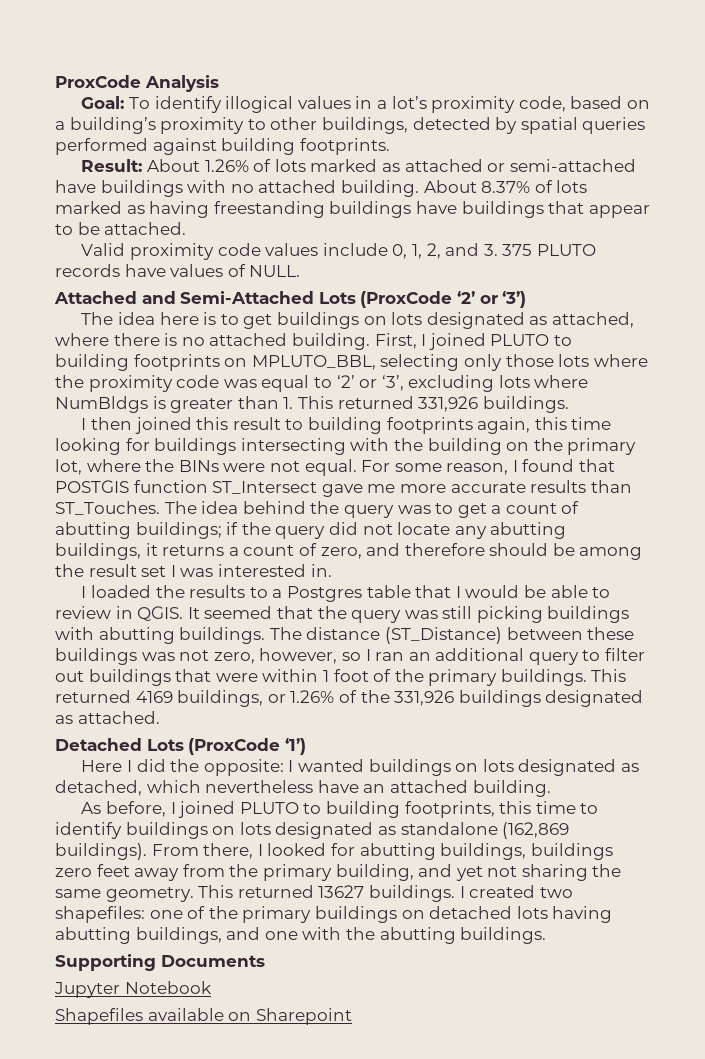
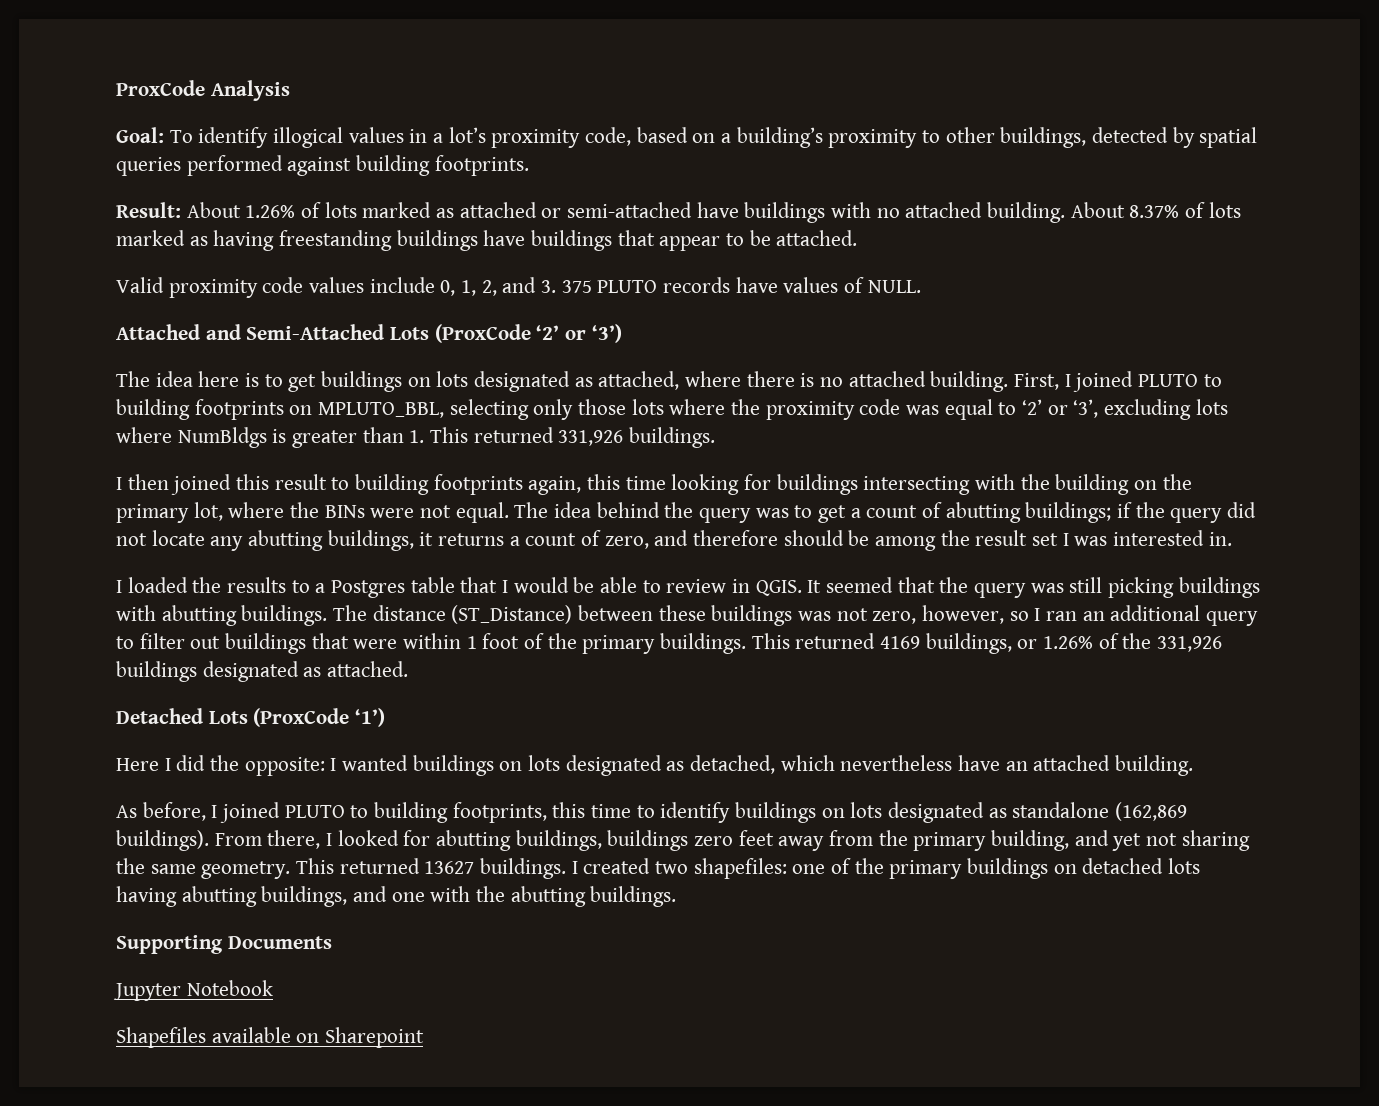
[361,459,616,475] [55,480,632,497] [55,501,160,515] For some reason, I found that POSTGIS function ST_Intersect gave me more accurate results than ST_Touches. -> (509, 512) none

